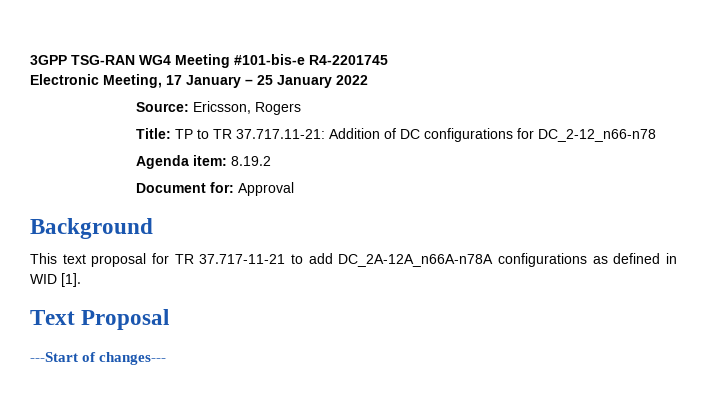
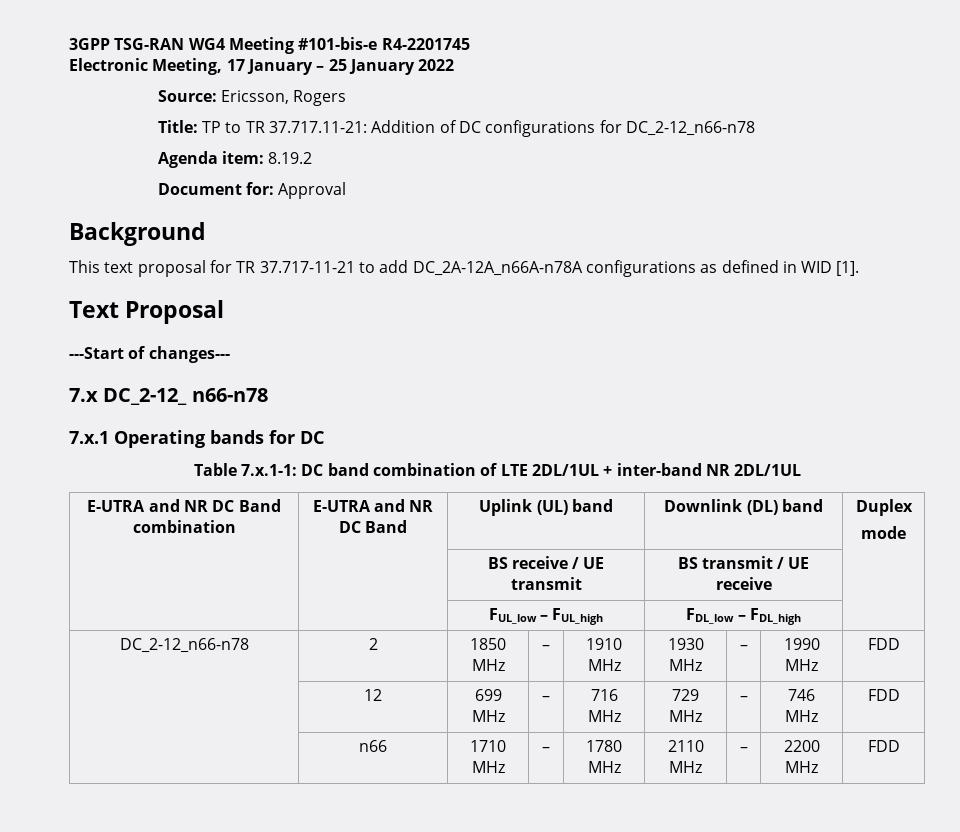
(167, 358) none -> [69,388,268,405] [69,430,324,448] [193,463,802,476] [87,499,281,512] [132,520,236,533] [312,499,434,512] [338,520,408,533] [479,499,613,516] [664,499,823,515] [855,499,913,516] [861,526,906,539] [487,556,605,569] [510,577,582,590] [677,556,810,569] [715,577,772,590] [488,608,604,625] [686,608,801,625] [119,638,249,653] [368,638,378,650] [470,638,506,650] [471,659,505,671] [542,645,550,650] [586,638,622,650] [587,659,621,671] [667,638,704,650] [669,659,702,671] [739,645,748,650] [783,638,820,650] [785,659,818,671] [867,638,900,650] [364,689,382,701] [474,689,502,701] [471,710,505,722] [542,696,550,701] [590,689,618,701] [587,710,621,722] [672,689,699,701] [669,710,702,722] [739,696,748,701] [788,689,815,701] [785,710,818,722] [867,689,900,701] [359,740,387,752] [470,740,506,752] [471,761,505,773] [542,747,550,752] [586,740,622,752] [587,761,621,773] [667,740,704,752] [669,761,702,773] [739,747,748,752] [783,740,820,752] [785,761,818,773] [867,740,900,752] // 7.x DC_2-12_ n66-n78 // 7.x.1 Operating bands for DC // Table 7.x.1-1: DC band combination of LTE 2DL/1UL + inter-band NR 2DL/1UL // E-UTRA and NR DC Band combination | E-UTRA and NR DC Band | Uplink (UL) band | Downlink (DL) band | Duplex // mode // | | BS receive / UE transmit | BS transmit / UE receive | // | | FUL_low – FUL_high | FDL_low – FDL_high | // DC_2-12_n66-n78 | 2 | 1850 MHz | – | 1910 MHz | 1930 MHz | – | 1990 MHz | FDD // | 12 | 699 MHz | – | 716 MHz | 729 MHz | – | 746 MHz | FDD // | n66 | 1710 MHz | – | 1780 MHz | 2110 MHz | – | 2200 MHz | FDD

